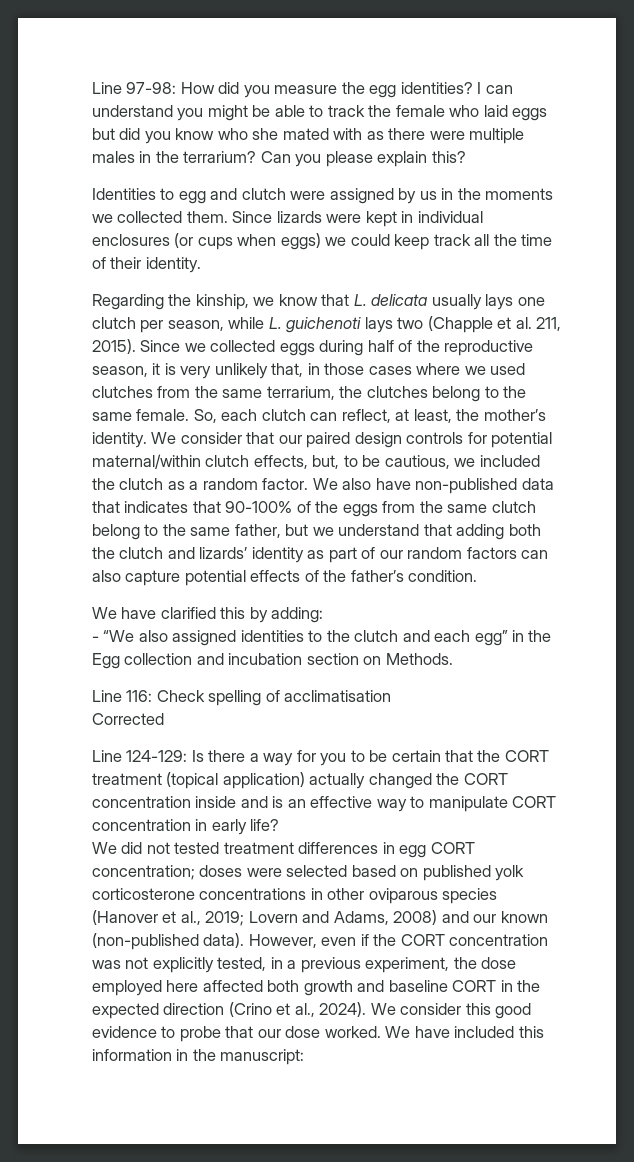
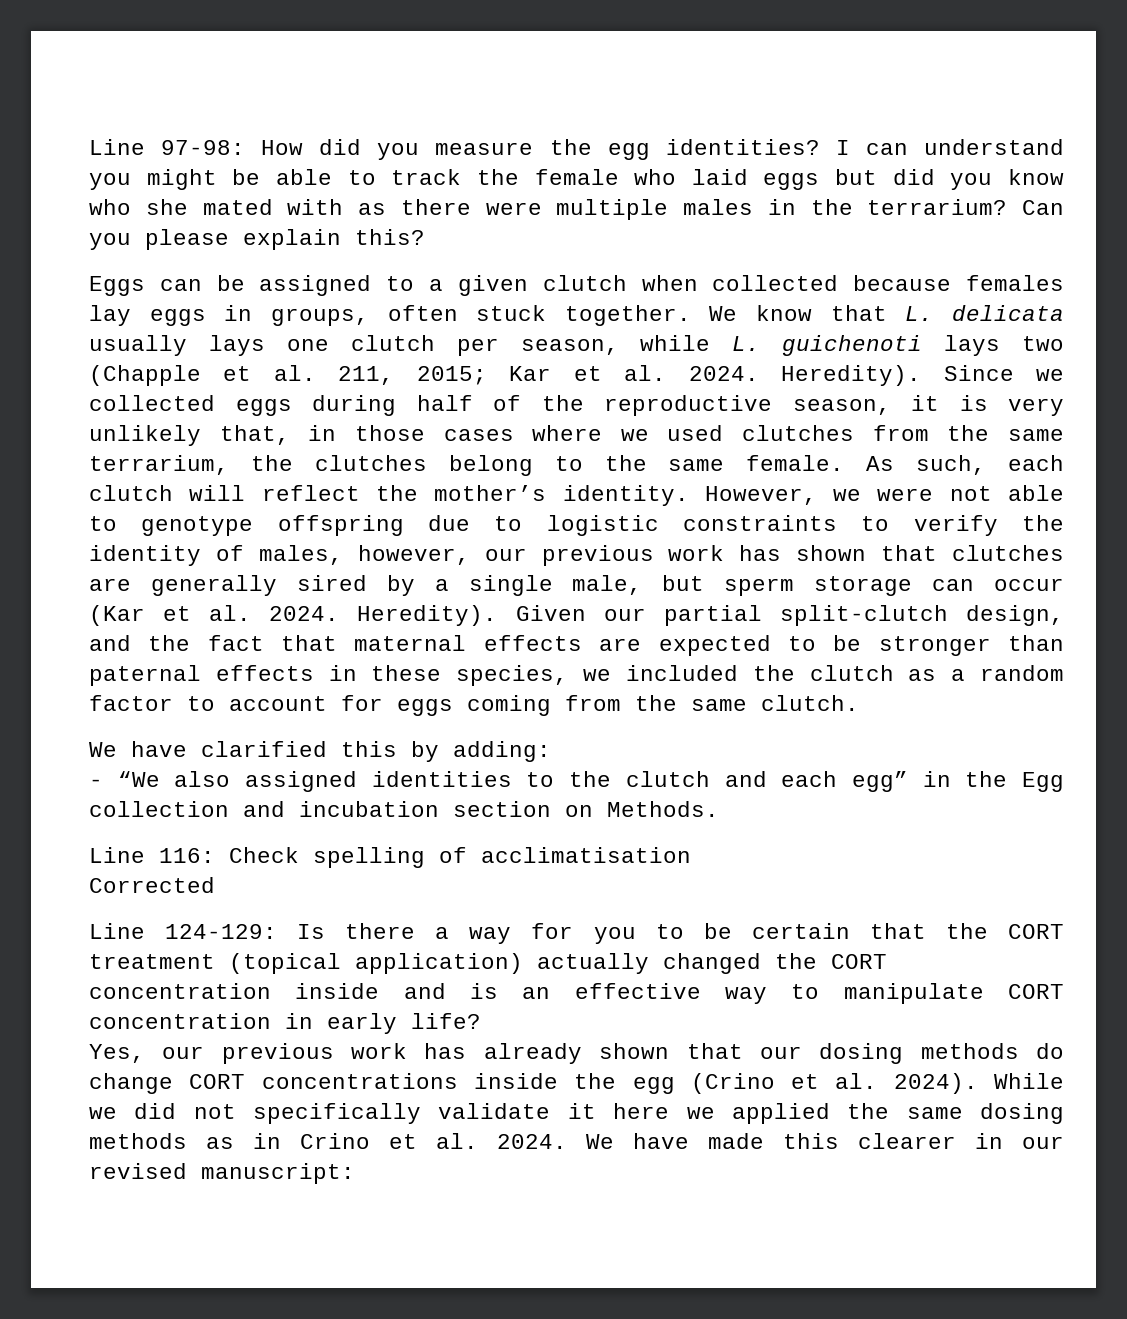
[92,188,554,204] [92,211,483,227] [92,233,553,250] [92,257,201,273] [92,294,275,310] Identities to egg and clutch were assigned by us in the moments we collected them. Since lizards were kept in individual enclosures (or cups when eggs) we could keep track all the time of their identity. // Regarding the kinship, we -> [89,275,1065,296] [89,305,738,326] Eggs can be assigned to a given clutch when collected because females lay eggs in groups, often stuck together. We
[92,339,136,354] 2015). -> [416,365,922,386] 2015; Kar et al. 2024. Heredity).
[193,409,546,423] [92,432,553,448] [92,454,450,469] So, each clutch can reflect, at least, the mother’s identity. We consider that our paired design controls for potential maternal/within clutch effects, but, to be cautious, -> [866,455,1064,475] [89,485,1064,506] [89,515,1064,536] [89,545,1064,566] [89,575,1064,596] [89,605,1064,626] [89,635,1064,656] [89,665,569,686] As such, each clutch will reflect the mother’s identity. However, we were not able to genotype offspring due to logistic constraints to verify the identity of males, however, our previous work has shown that clutches are generally sired by a single male, but sperm storage can occur (Kar et al. 2024. Heredity). Given our partial split-clutch design, and the fact that maternal effects are expected to be stronger than paternal effects in these species,
[262,478,554,494] [92,501,536,517] [92,524,541,540] [92,547,549,563] [92,570,478,586] factor. We also have non-published data that indicates that 90-100% of the eggs from the same clutch belong to the same father, but we understand that adding both the clutch and lizards’ identity as part of our random factors can also capture potential effects of the father’s condition. -> [89,695,859,716] factor to account for eggs coming from the same clutch.
[92,842,475,858] [92,865,525,881] [92,888,498,904] [92,910,548,926] [92,933,549,950] [92,957,517,973] [92,980,541,996] [92,1002,532,1019] [92,1026,544,1042] [92,1049,216,1061] We did not tested treatment differences in egg CORT concentration; doses were selected based on published yolk corticosterone concentrations in other oviparous species (Hanover et al., 2019; Lovern and Adams, 2008) and our known (non-published data). However, even if the CORT concentration was not explicitly tested, in a previous experiment, the dose employed here affected both growth and baseline CORT in the expected direction (Crino et al., 2024). We consider this good evidence to probe that our dose worked. We have included this information in the -> [89,1043,1064,1064] [89,1073,1064,1094] [89,1103,1064,1124] [89,1133,1064,1149] [89,1163,187,1179] Yes, our previous work has already shown that our dosing methods do change CORT concentrations inside the egg (Crino et al. 2024). While we did not specifically validate it here we applied the same dosing methods as in Crino et al. 2024. We have made this clearer in our revised

